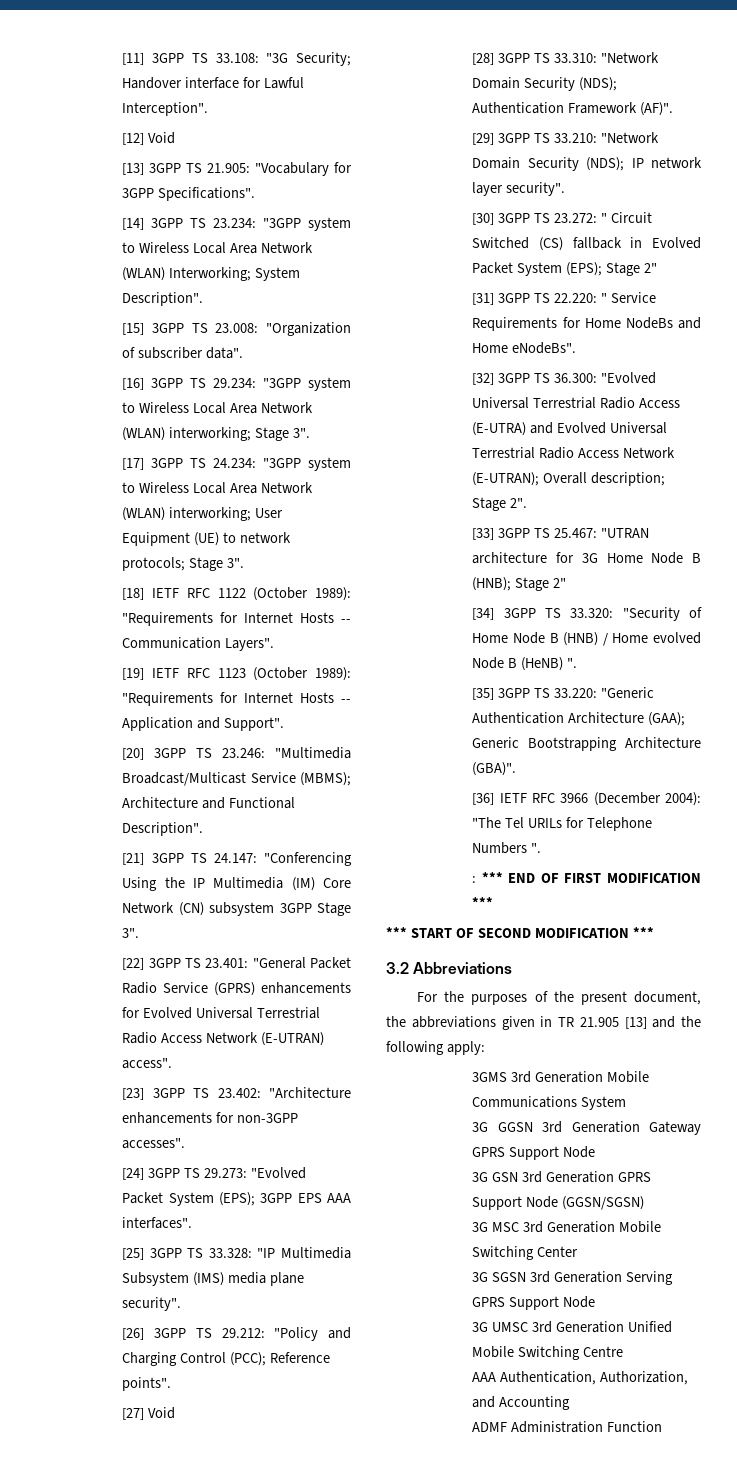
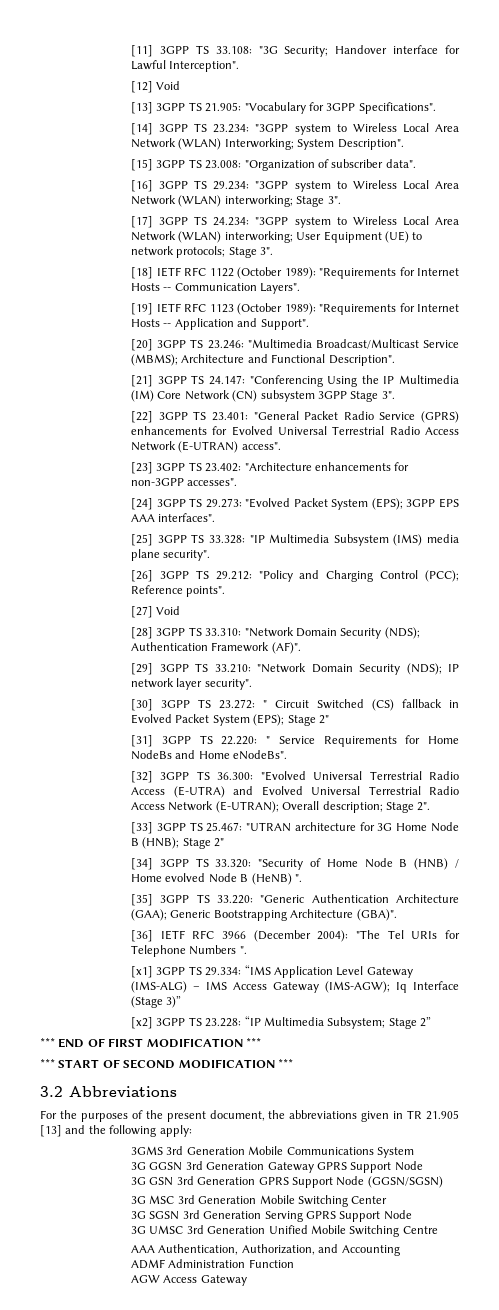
[528,818,563,828] URILs -> [411,931,438,939] URIs
[472,876,477,883] : -> [131,965,413,978] [131,981,459,993] [131,996,182,1008] [131,1016,432,1029] [x1] 3GPP TS 29.334: “IMS Application Level Gateway (IMS-ALG) – IMS Access Gateway (IMS-AGW); Iq Interface (Stage 3)” // [x2] 3GPP TS 23.228: “IP Multimedia Subsystem; Stage 2” //
(663, 1426) none -> [131,1275,247,1286] // AGW Access Gateway

